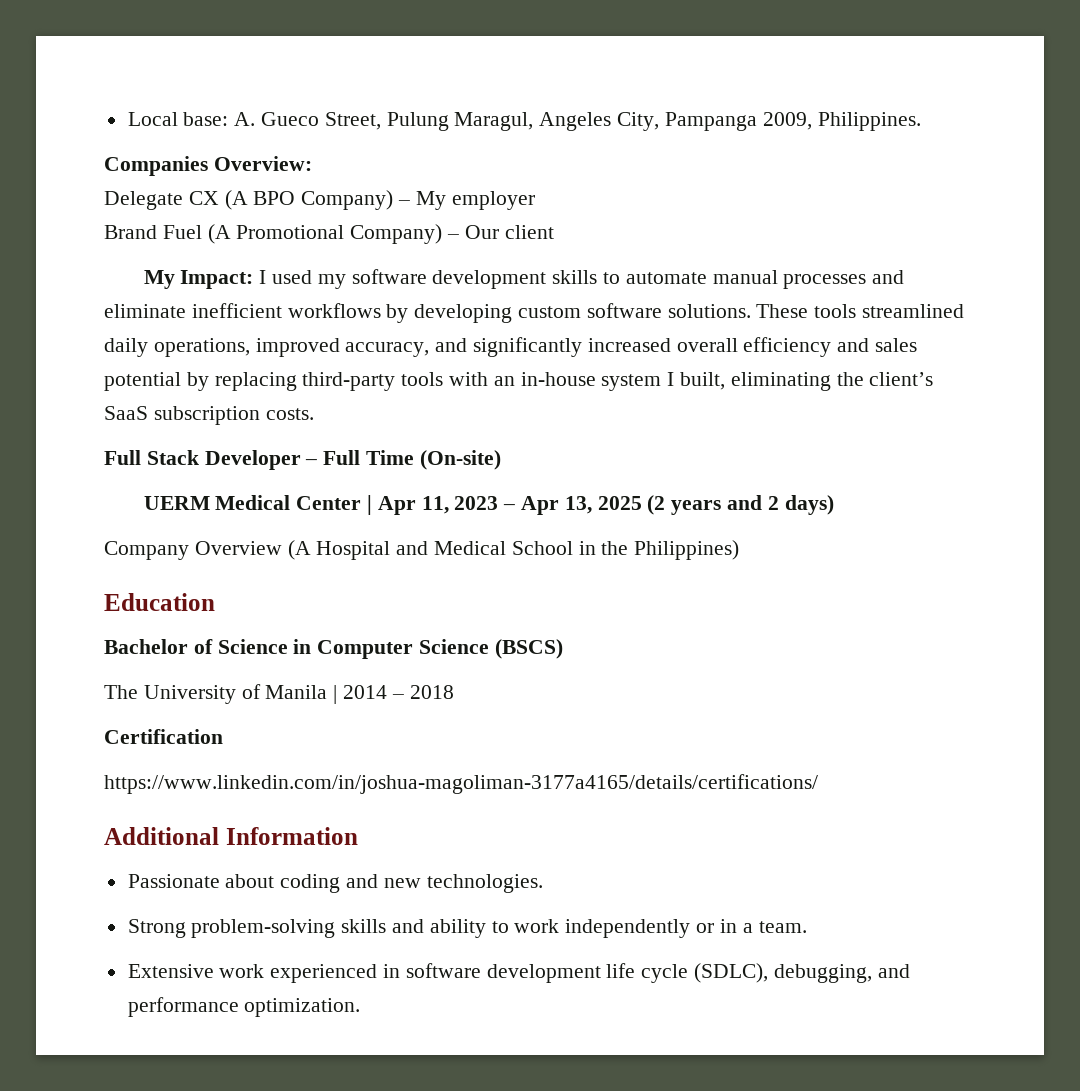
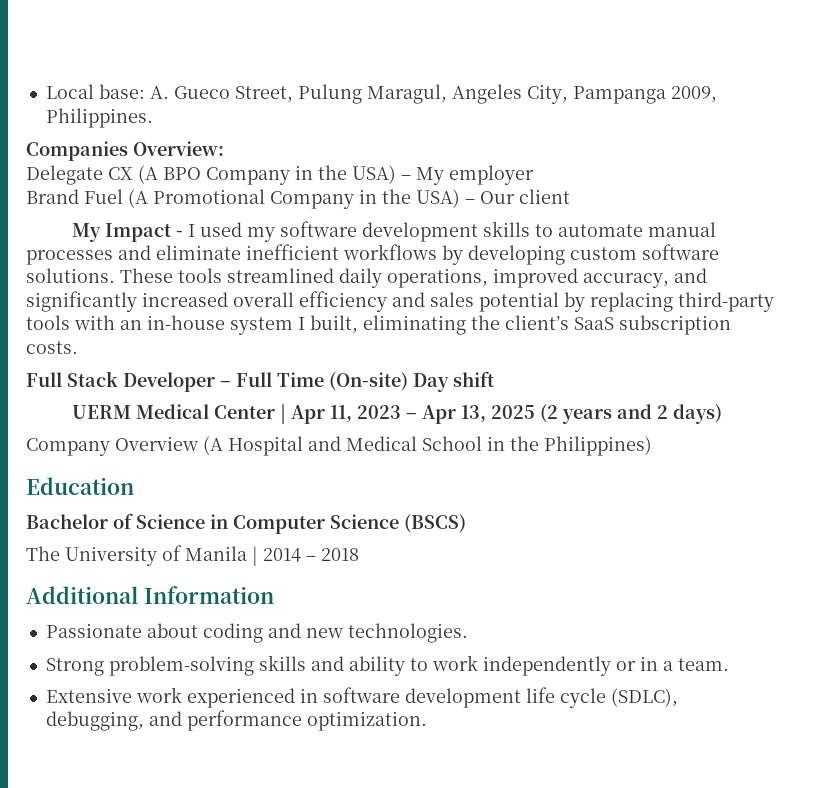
[301,190,394,210] Company) -> [206,165,396,185] Company in the USA)
[350,224,443,244] Company) -> [270,189,460,209] Company in the USA)
[180,270,254,289] Impact: -> [104,223,183,242] Impact -
(501, 460) none -> [413,371,494,392] Day shift
[104,729,223,744] [104,774,818,794] // Certification // https://www.linkedin.com/in/joshua-magoliman-3177a4165/details/certifications/ -> (359, 554) none

